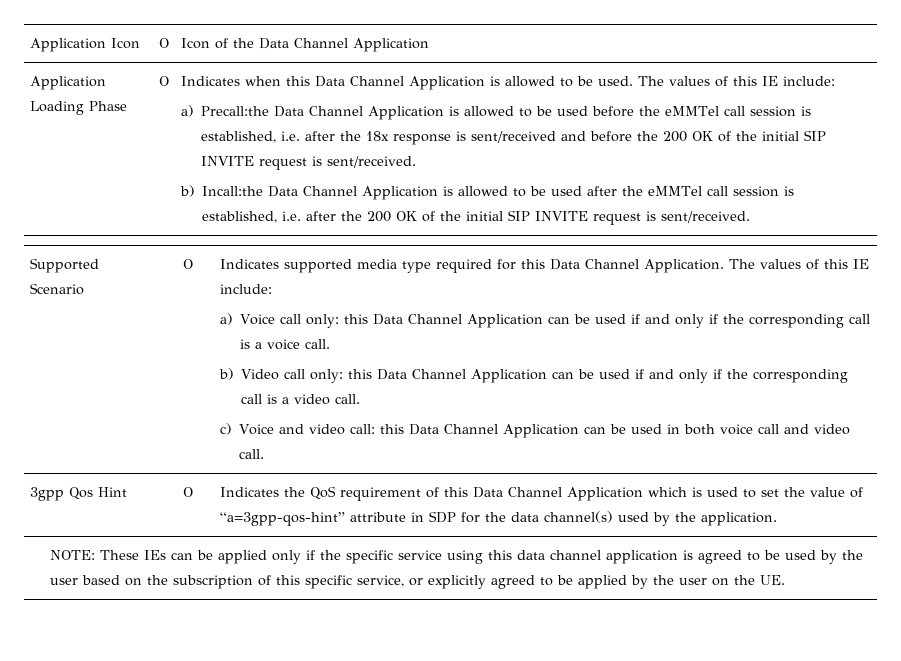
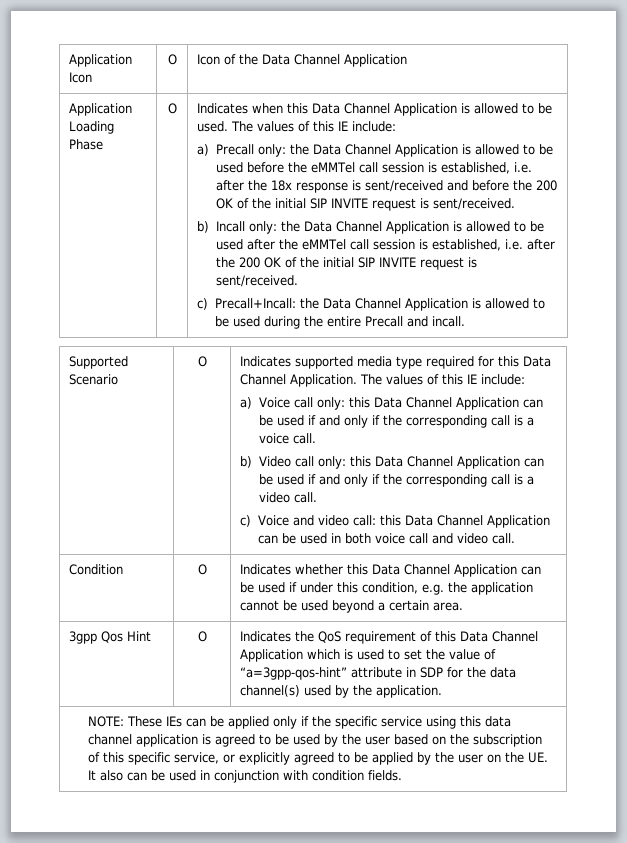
[201,106,270,116] Precall:the -> [215,144,309,157] Precall only: the
[202,186,264,196] Incall:the -> [215,221,300,234] Incall only: the
(751, 217) none -> [197,298,545,311] [214,316,465,329] // c) Precall+Incall: the Data Channel Application is allowed to be used during the entire Precall and incall.
(265, 454) none -> [69,564,124,575] [197,564,207,575] [240,564,542,577] [240,582,534,595] [240,600,464,613] // Condition | O | Indicates whether this Data Channel Application can be used if under this condition, e.g. the application cannot be used beyond a certain area.
(785, 580) none -> [88,770,403,783] It also can be used in conjunction with condition fields.

